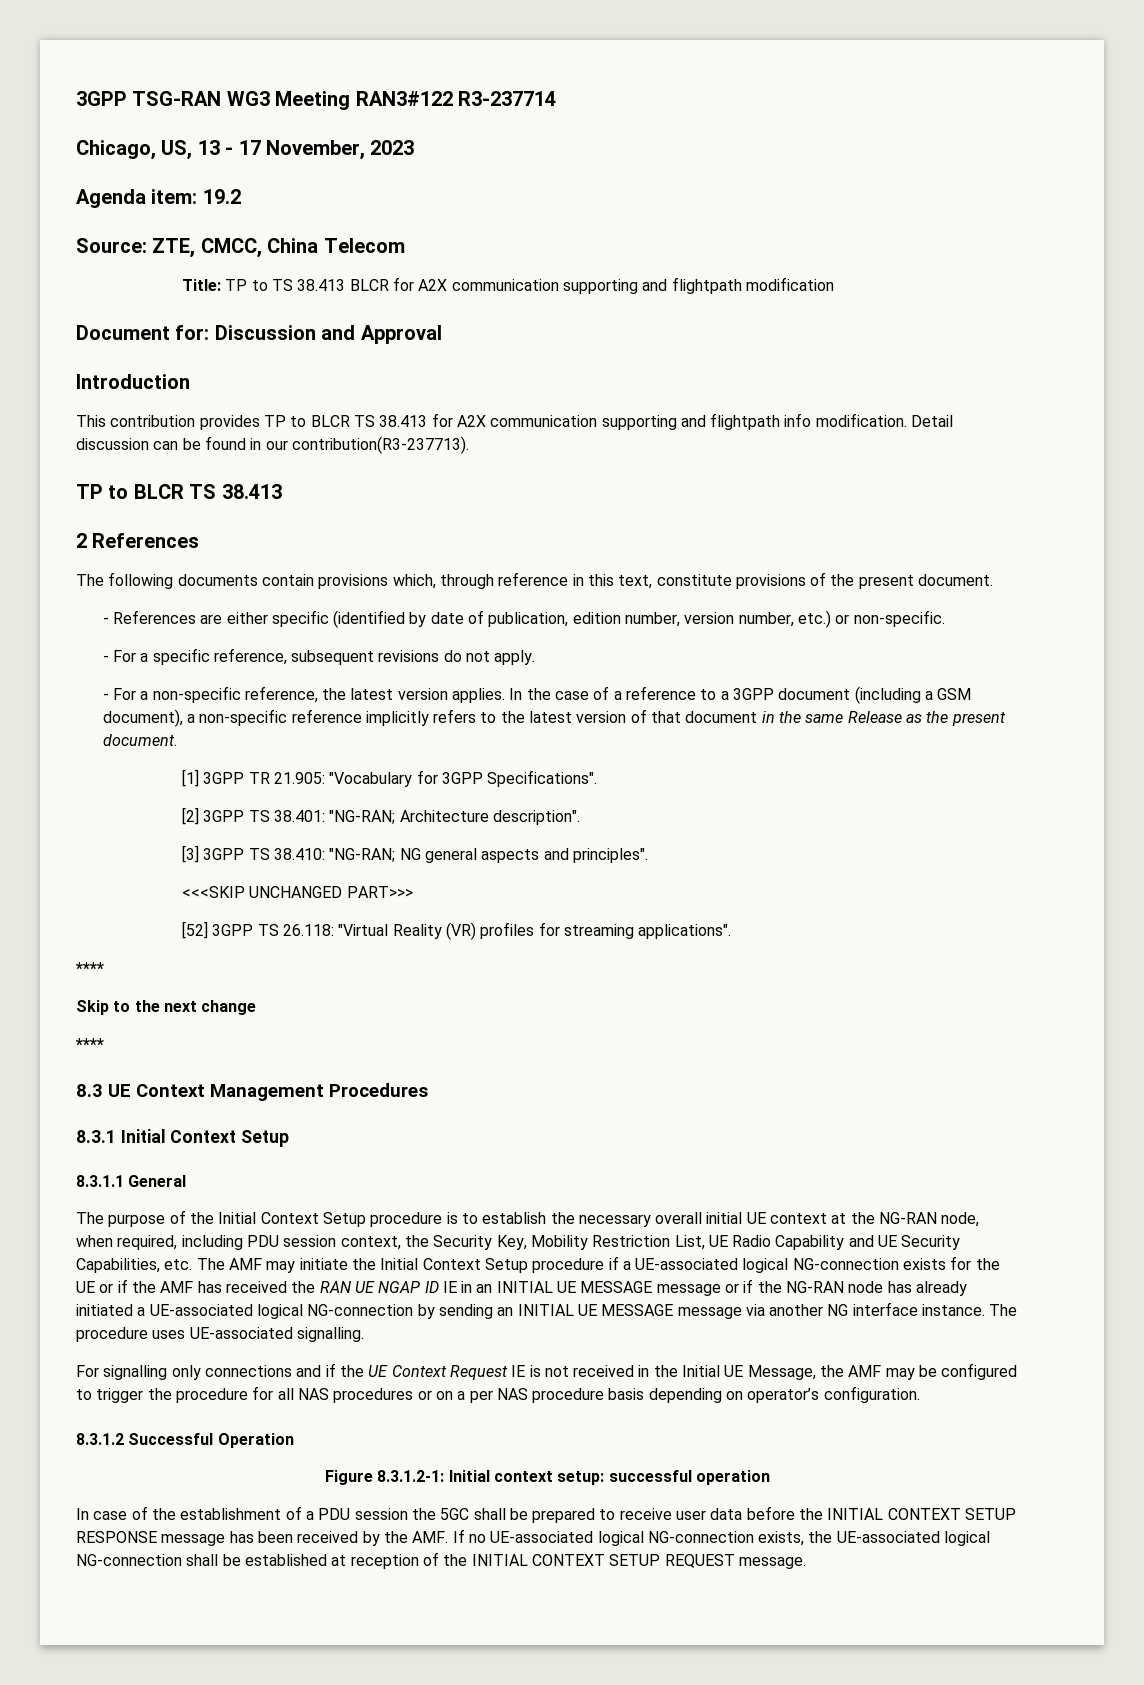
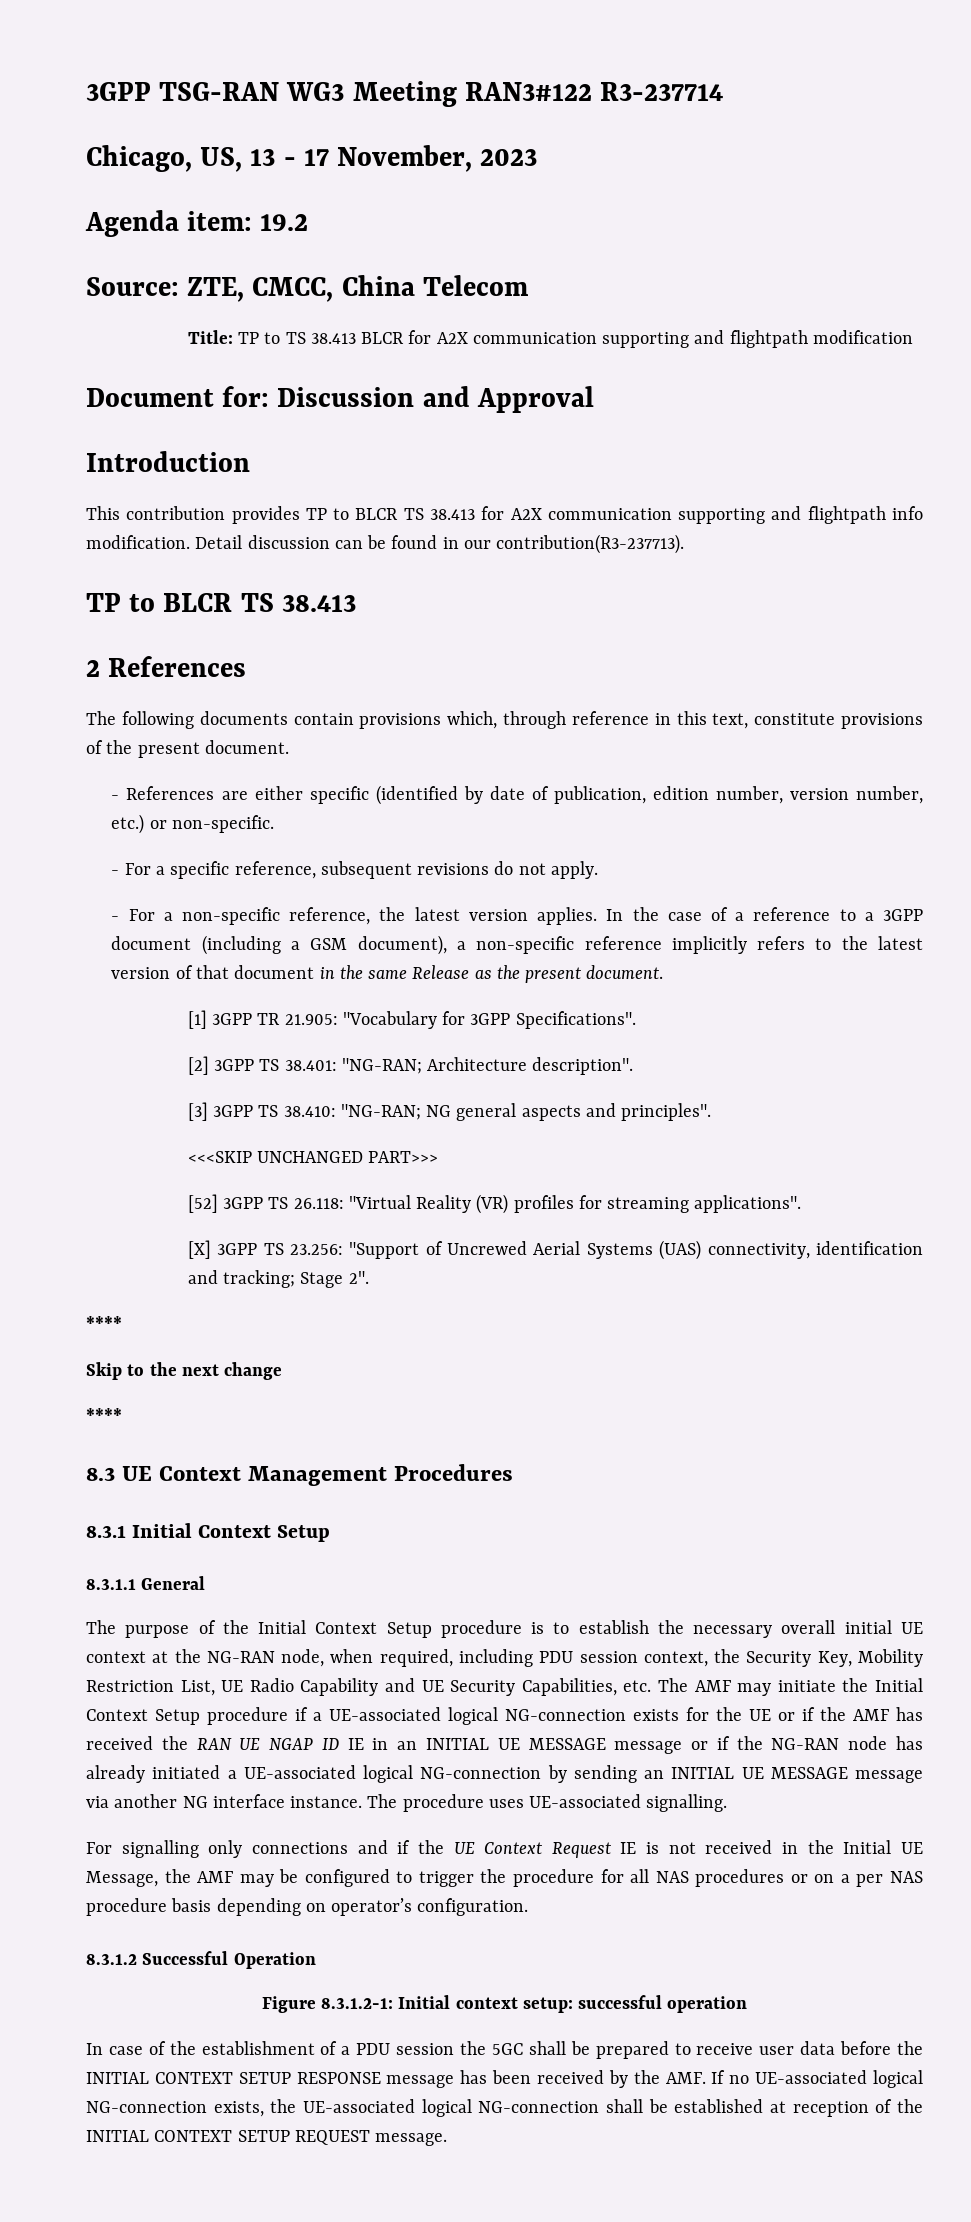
(732, 931) none -> [187,1240,924,1260] [187,1270,369,1288] // [X] 3GPP TS 23.256: "Support of Uncrewed Aerial Systems (UAS) connectivity, identification and tracking; Stage 2".

